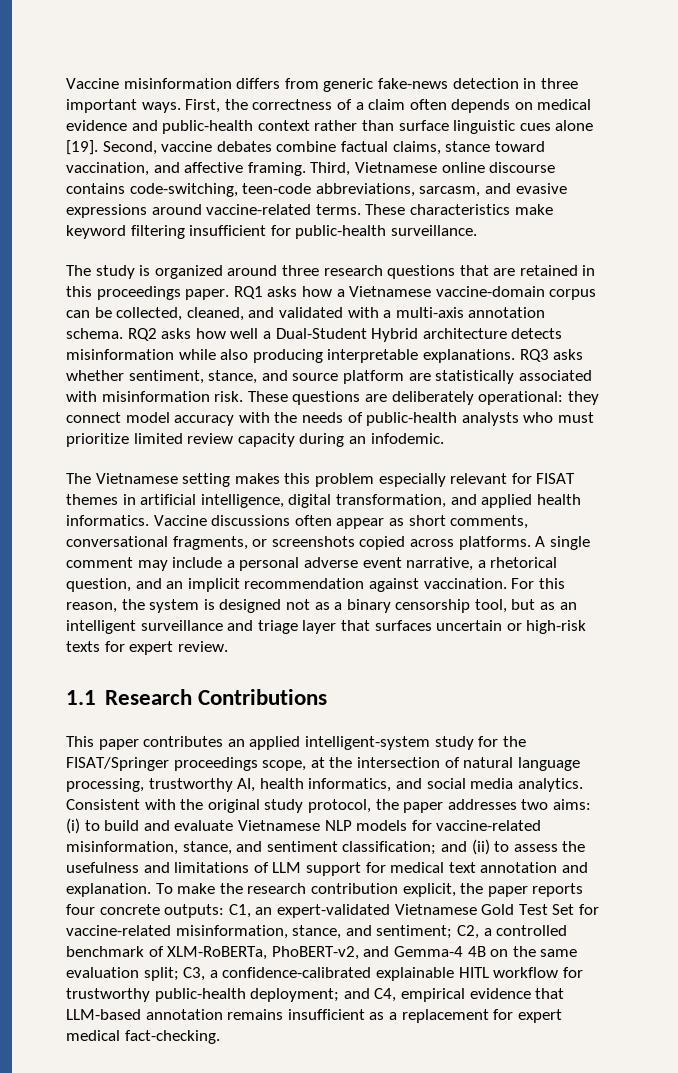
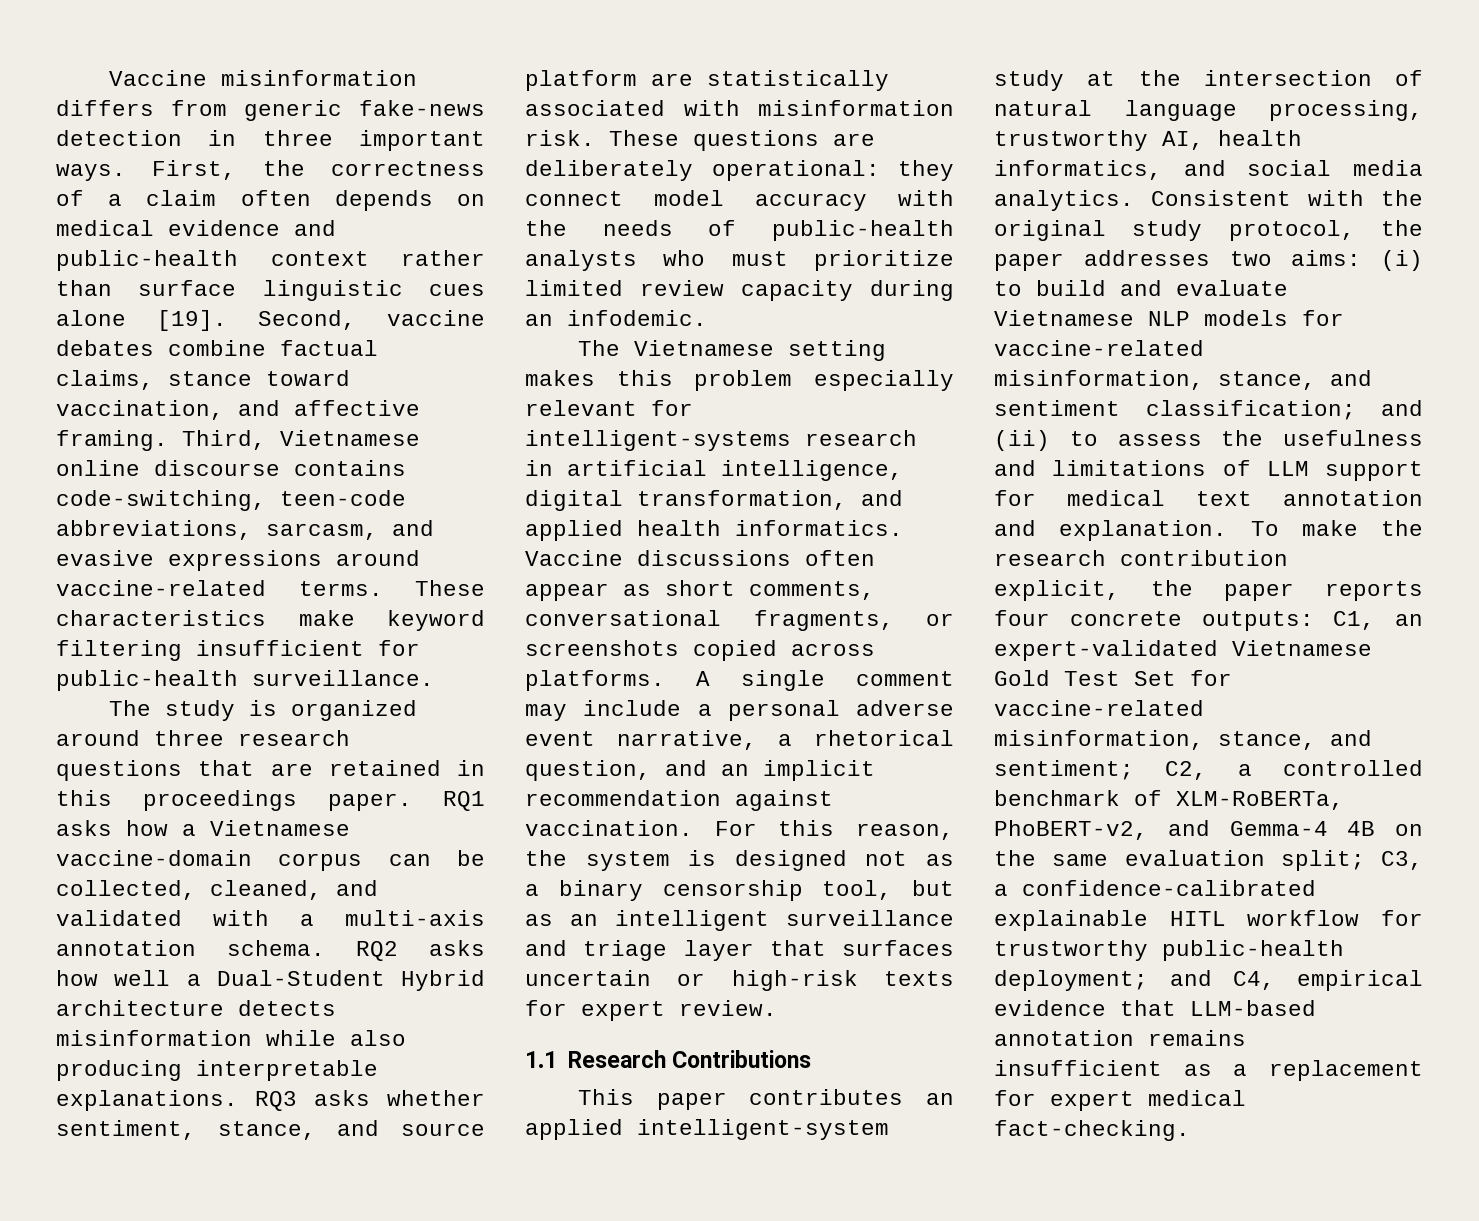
[536,473,576,484] [66,494,118,505] FISAT themes -> [525,430,917,451] intelligent-systems research
[478,736,526,747] [66,757,307,771] for the FISAT/Springer proceedings scope, -> (1064, 80) none

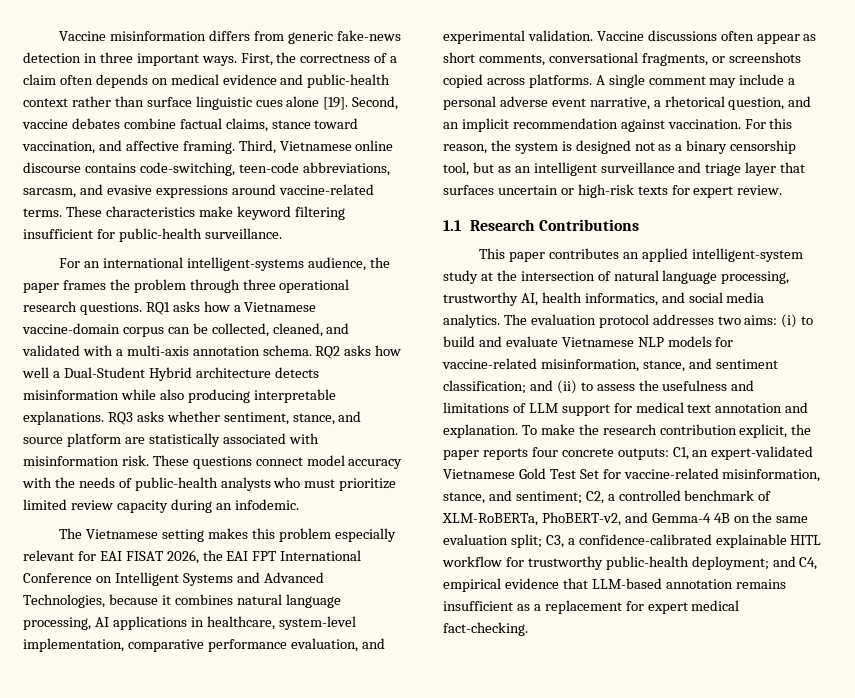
[108,700,417,721] [56,730,350,746] [56,760,485,781] [56,790,412,811] The study is organized around three research questions that are retained in this proceedings paper. -> [59,257,390,271] [23,279,350,293] [23,301,142,315] For an international intelligent-systems audience, the paper frames the problem through three operational research questions.
[833,133,875,146] [525,160,954,181] are deliberately operational: they -> (252, 462) none
[525,430,917,451] [525,460,903,481] [525,490,903,511] [525,520,903,541] intelligent-systems research in artificial intelligence, digital transformation, and applied health informatics. -> [99,550,362,564] [23,572,324,586] [23,594,341,608] [23,616,356,630] [23,638,385,652] [443,30,593,44] EAI FISAT 2026, the EAI FPT International Conference on Intelligent Systems and Advanced Technologies, because it combines natural language processing, AI applications in healthcare, system-level implementation, comparative performance evaluation, and experimental validation.
[1151,190,1423,206] [994,220,1423,241] [994,253,1064,271] Consistent with the original study protocol, the paper -> [503,314,649,328] The evaluation protocol

